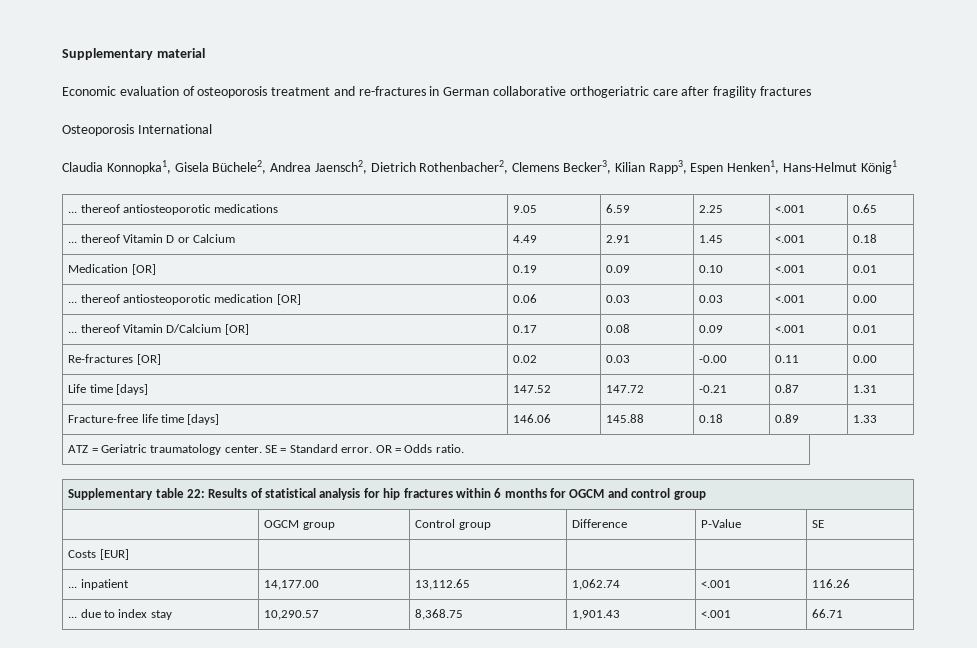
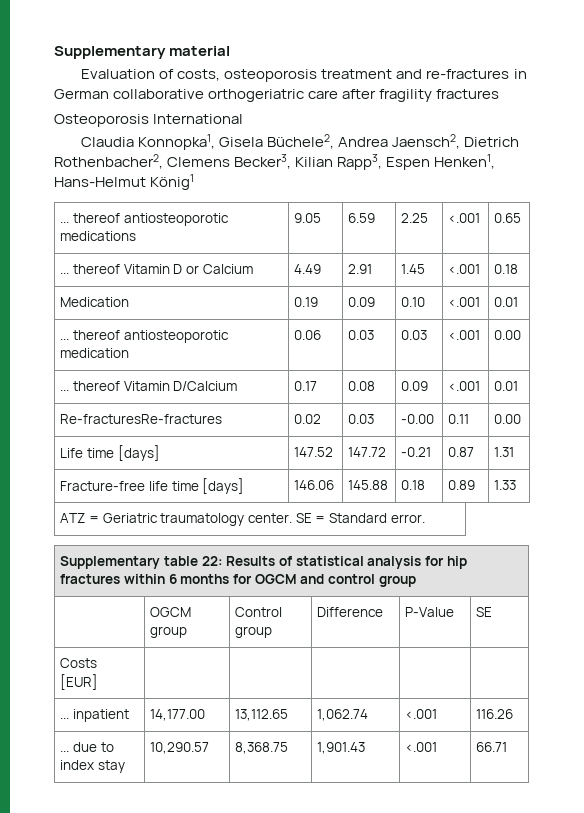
[62,86,195,96] Economic evaluation of -> [81,69,221,81] Evaluation of costs,
[131,264,156,275] [OR] -> (130, 302) none
[276,294,301,305] [OR] -> (130, 353) none
[224,324,249,335] [OR] -> (238, 386) none
[68,354,161,365] Re-fractures [OR] -> [60,414,223,424] Re-fracturesRe-fractures
[375,444,464,453] OR = Odds ratio. -> (425, 518) none

